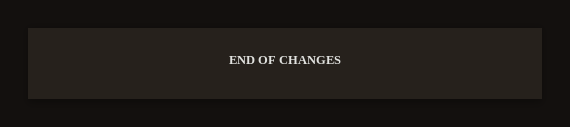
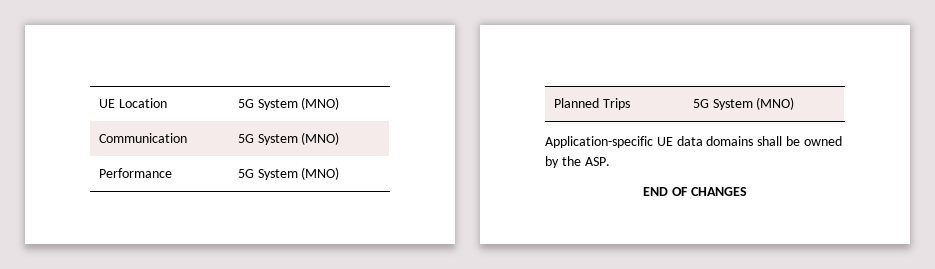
(228, 60) none -> [98,98,167,108] [237,97,340,110] [98,133,187,143] [237,132,340,145] [98,168,172,178] [237,167,340,180] [553,98,630,110] [692,97,795,110] [545,136,842,148] [545,156,610,168] UE Location | 5G System (MNO) // Communication | 5G System (MNO) // Performance | 5G System (MNO) // Planned Trips | 5G System (MNO) // Application-specific UE data domains shall be owned by the ASP. //

